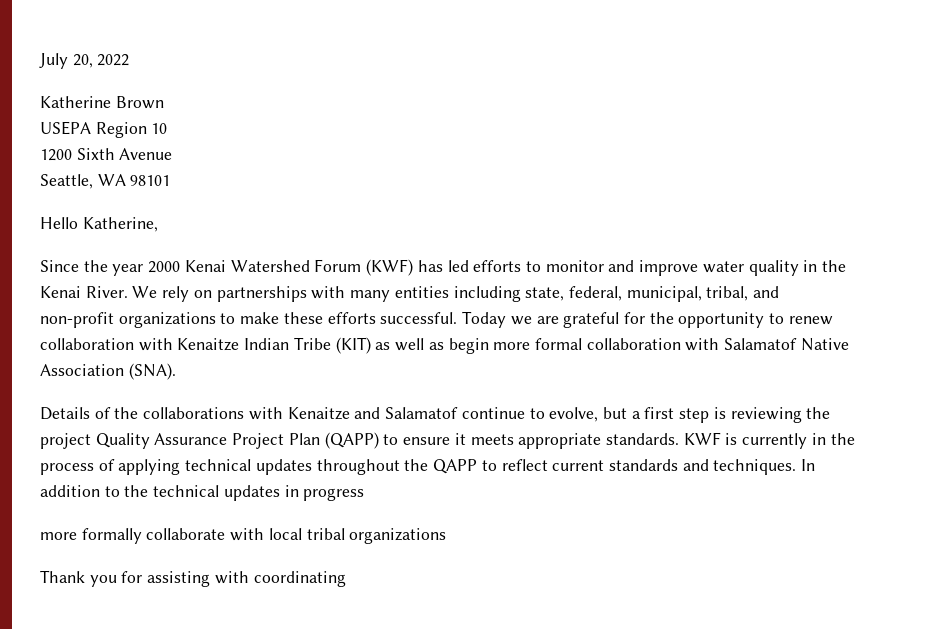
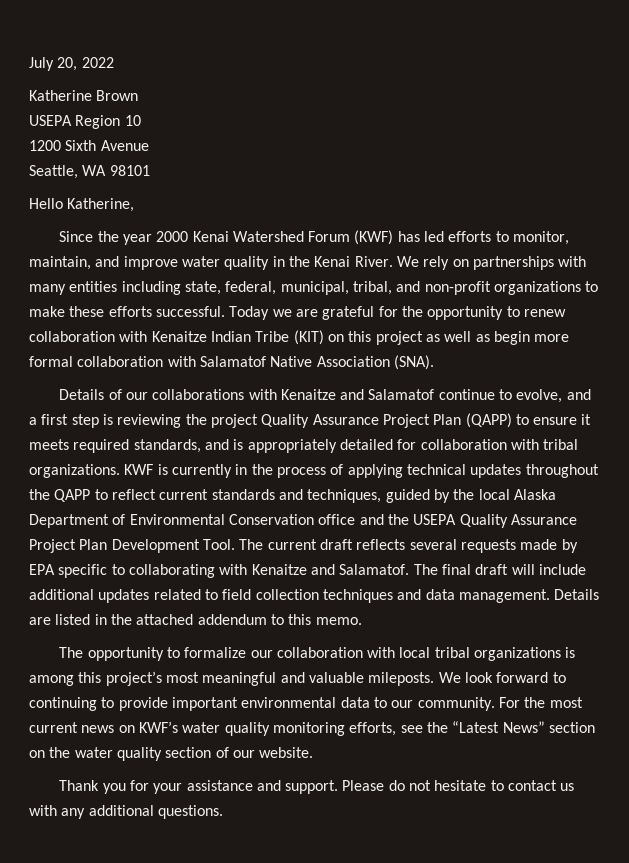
[545,260,604,272] monitor -> [513,231,570,245] [29,256,91,270] monitor, maintain,
(371, 345) none -> [327,331,423,345] on this project
[114,407,139,419] the -> [125,392,148,400] our
[602,407,627,419] but -> [566,389,591,400] and
[518,433,679,449] appropriate standards. -> [73,439,579,453] [29,464,120,478] required standards, and is appropriately detailed for collaboration with tribal organizations.
[713,459,816,475] [40,485,365,501] [40,528,447,544] [40,570,346,587] techniques. In addition to the technical updates in progress // more formally collaborate with local tribal organizations // Thank you for assisting with coordinating -> [307,489,556,503] [29,514,577,528] [29,539,578,553] [29,564,586,578] [29,589,600,603] [29,614,362,625] [59,647,576,661] [29,671,566,686] [29,697,583,711] [29,721,595,736] [29,747,314,761] [59,780,575,794] [29,805,223,819] techniques, guided by the local Alaska Department of Environmental Conservation office and the USEPA Quality Assurance Project Plan Development Tool. The current draft reflects several requests made by EPA specific to collaborating with Kenaitze and Salamatof. The final draft will include additional updates related to field collection techniques and data management. Details are listed in the attached addendum to this memo. // The opportunity to formalize our collaboration with local tribal organizations is among this project’s most meaningful and valuable mileposts. We look forward to continuing to provide important environmental data to our community. For the most current news on KWF’s water quality monitoring efforts, see the “Latest News” section on the water quality section of our website. // Thank you for your assistance and support. Please do not hesitate to contact us with any additional questions.

